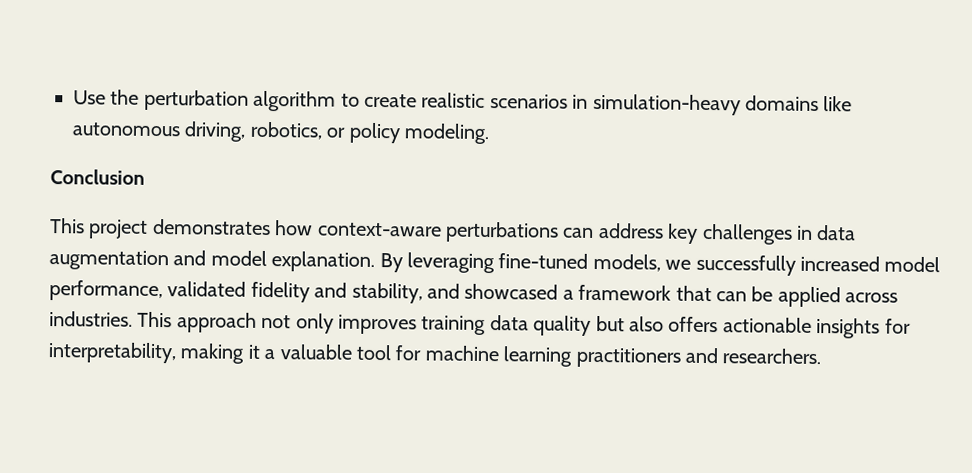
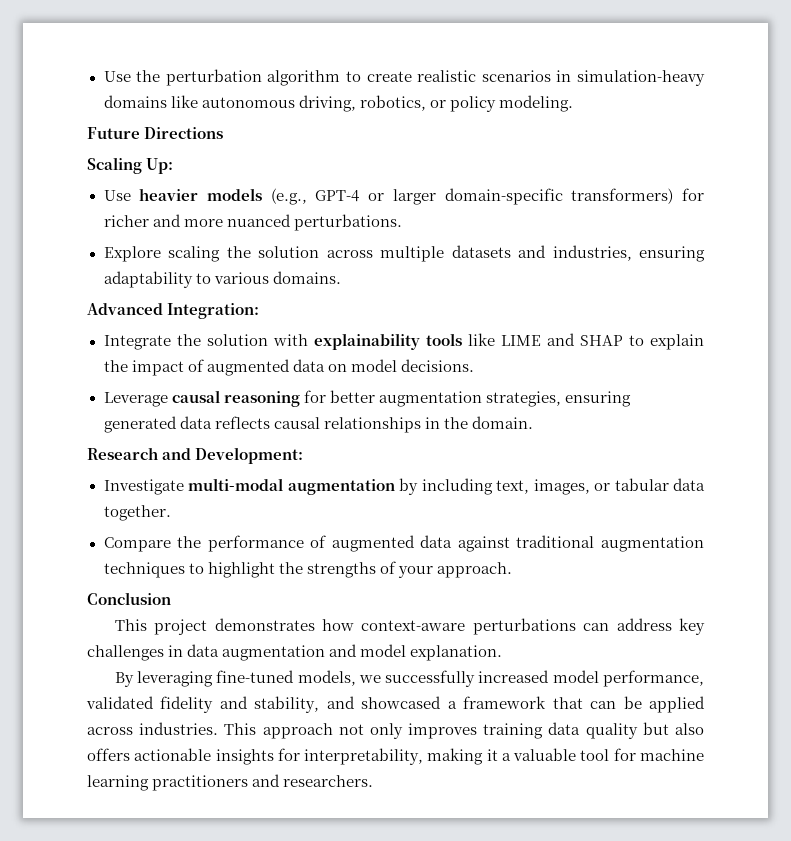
(490, 134) none -> [87,127,224,139] [87,157,174,174] [103,188,705,205] [103,214,402,231] [103,245,705,262] [103,271,341,288] [87,303,260,319] [103,333,704,350] [103,359,474,376] [103,390,631,407] [103,416,533,433] [87,447,304,464] [103,478,705,495] [103,505,171,521] [103,535,704,552] [103,561,512,578] // Future Directions // Scaling Up: // Use heavier models (e.g., GPT-4 or larger domain-specific transformers) for richer and more nuanced perturbations. // Explore scaling the solution across multiple datasets and industries, ensuring adaptability to various domains. // Advanced Integration: // Integrate the solution with explainability tools like LIME and SHAP to explain the impact of augmented data on model decisions. // Leverage causal reasoning for better augmentation strategies, ensuring generated data reflects causal relationships in the domain. // Research and Development: // Investigate multi-modal augmentation by including text, images, or tabular data together. // Compare the performance of augmented data against traditional augmentation techniques to highlight the strengths of your approach.
(376, 262) none -> (503, 653) //

